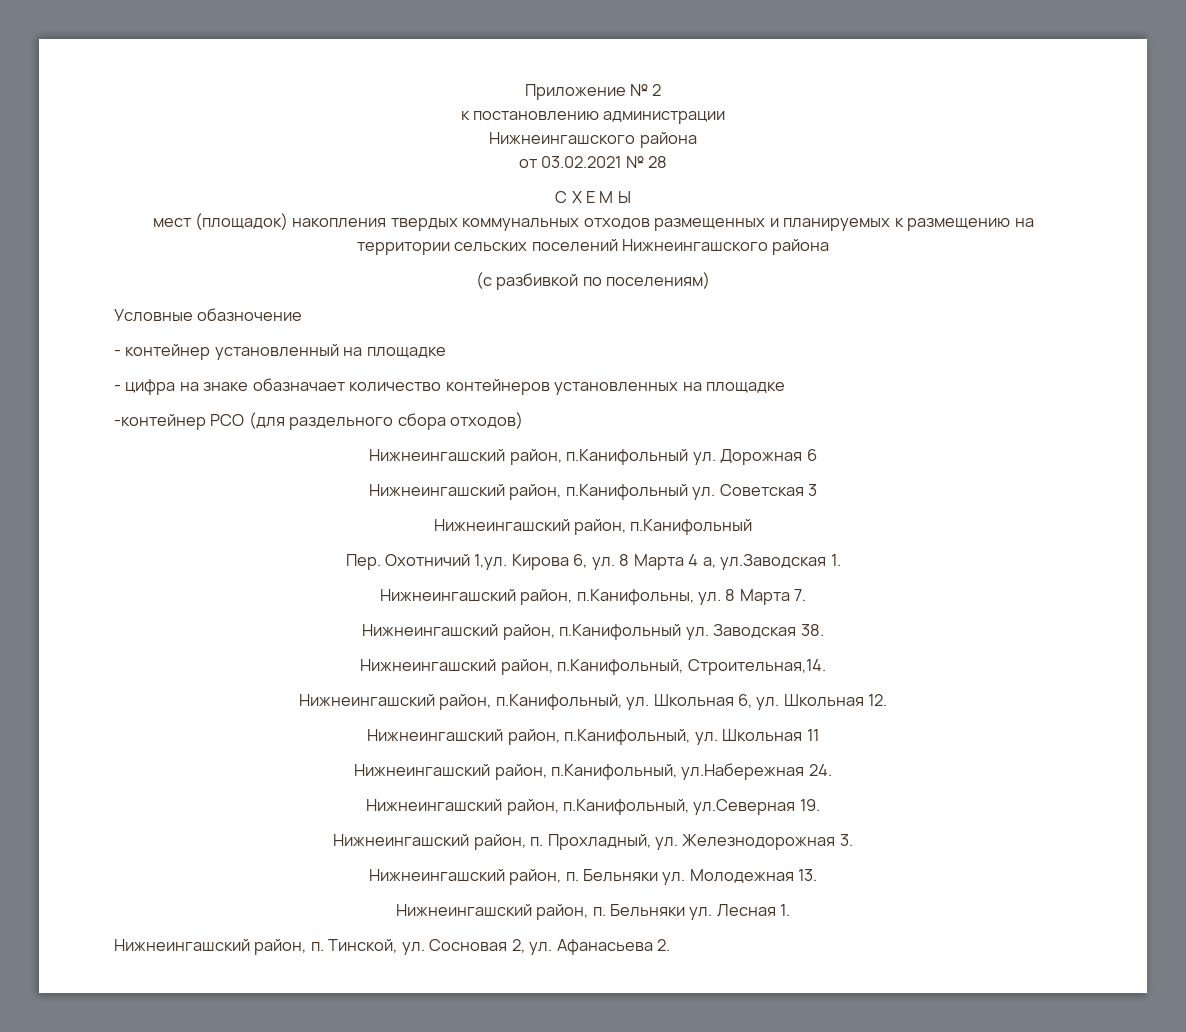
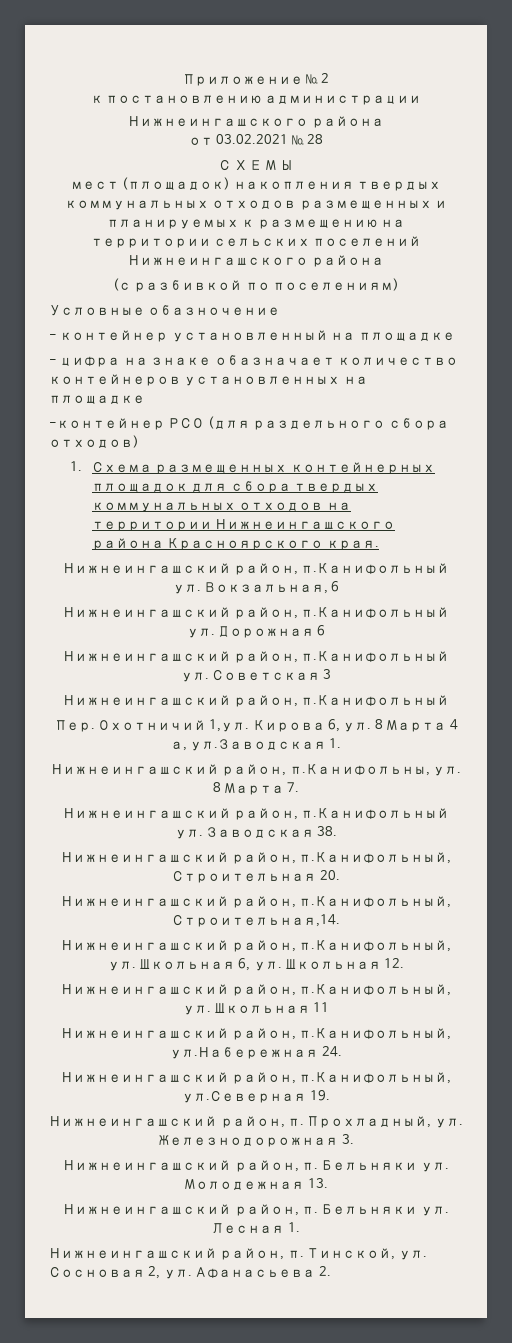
(524, 420) none -> [70,461,435,474] [91,481,378,493] [91,502,351,512] [91,519,396,531] [91,538,379,550] [62,563,450,575] [172,581,340,594] // 1. Схема размещенных контейнерных площадок для сбора твердых коммунальных отходов на территории Нижнеингашского района Красноярского края. // Нижнеингашский район, п.Канифольный ул. Вокзальная, 6
(824, 630) none -> [60,852,452,864] [172,870,340,883] // Нижнеингашский район, п.Канифольный, Строительная 20.

